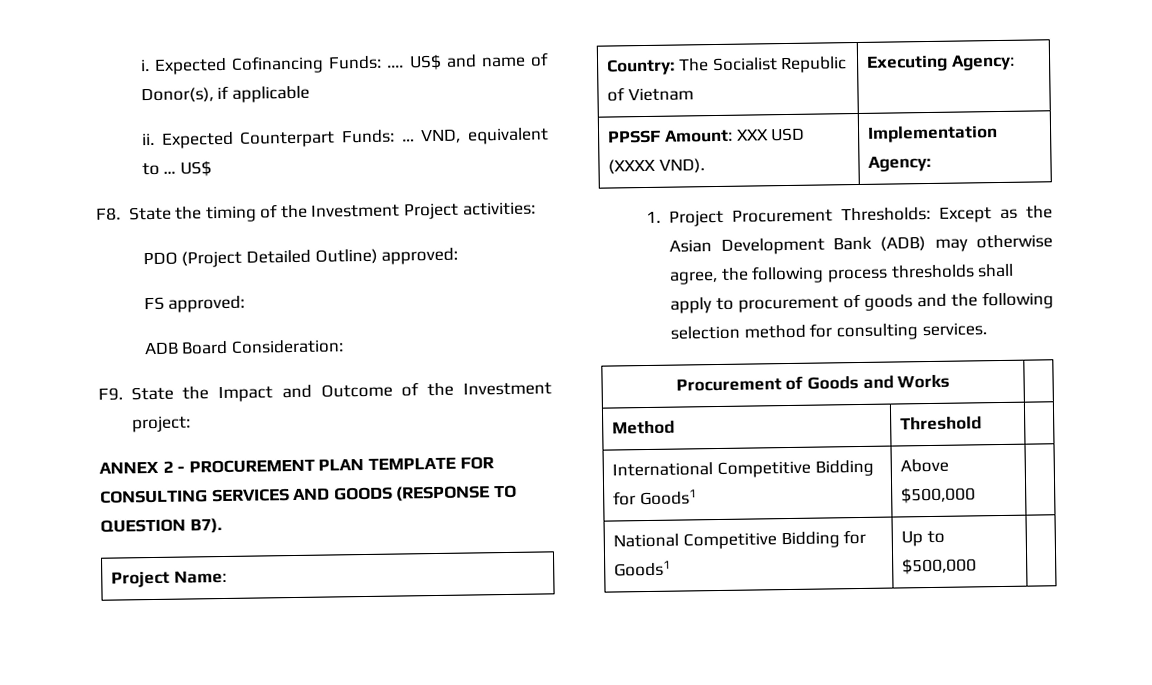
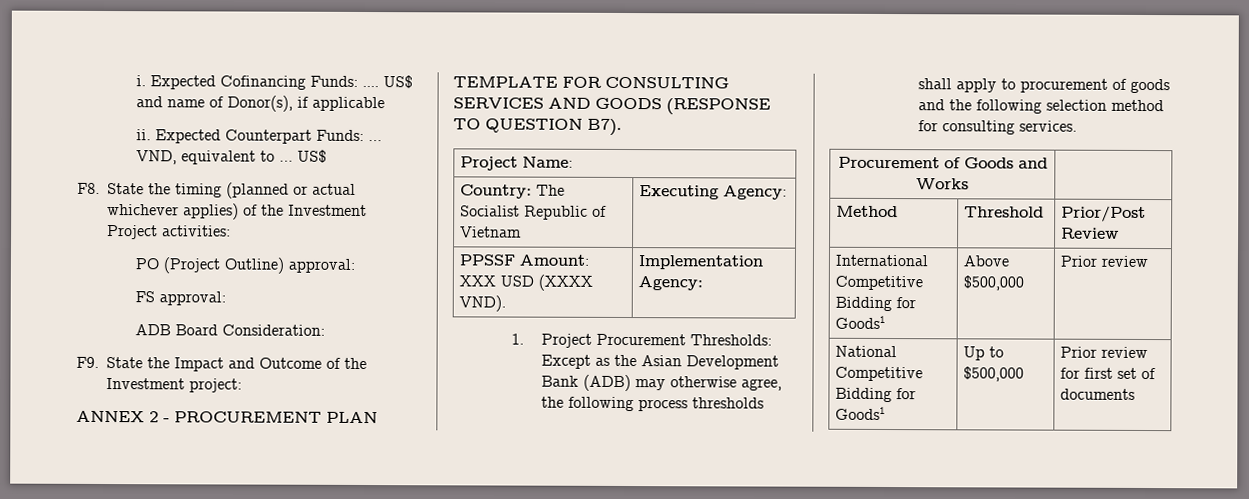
(257, 214) none -> [226,182,356,199] [107,203,239,220] (planned or actual whichever applies)
[142,247,459,268] PDO (Project Detailed Outline) approved: -> [135,257,356,274] PO (Project Outline) approval:
[168,295,246,313] approved: -> [159,291,227,306] approval:
(983, 423) none -> [1061,205,1147,223] [1061,227,1120,239] Prior/Post Review
(977, 495) none -> [1060,255,1149,268] Prior review
(978, 566) none -> [1060,346,1149,359] [1060,367,1157,380] [1060,388,1136,400] Prior review for first set of documents

